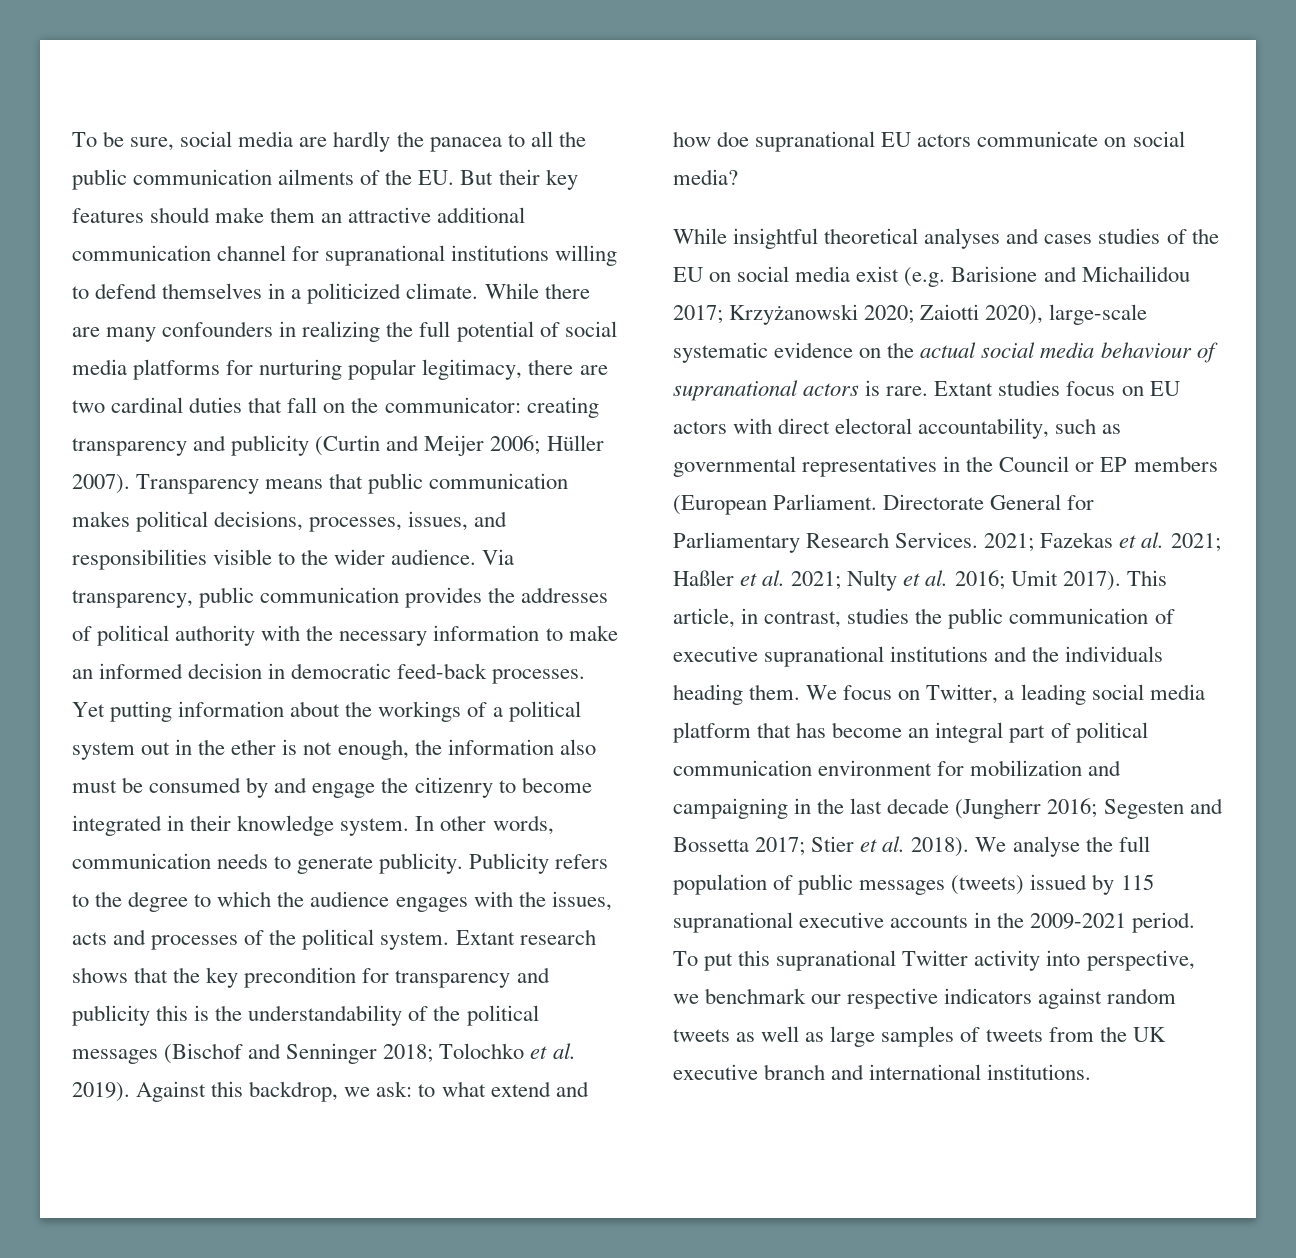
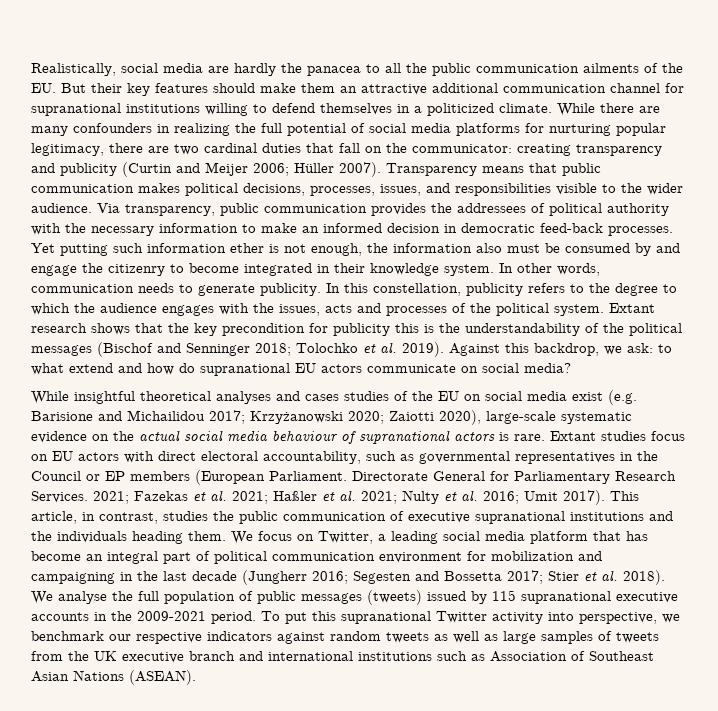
[72,131,175,151] To be sure, -> [31,63,116,76] Realistically,
[521,587,609,603] addresses -> [457,203,526,213] addressees
[178,701,581,722] [72,739,226,760] information about the workings of a political system out in the -> [113,243,226,253] such information
[469,853,550,874] Publicity -> [326,283,523,296] In this constellation, publicity
[395,967,550,988] transparency and -> (328, 328) none
[717,131,750,147] doe -> [179,363,195,373] do
[987,1064,1092,1080] institutions. -> [358,651,654,662] [31,670,196,685] institutions such as Association of Southeast Asian Nations (ASEAN).

